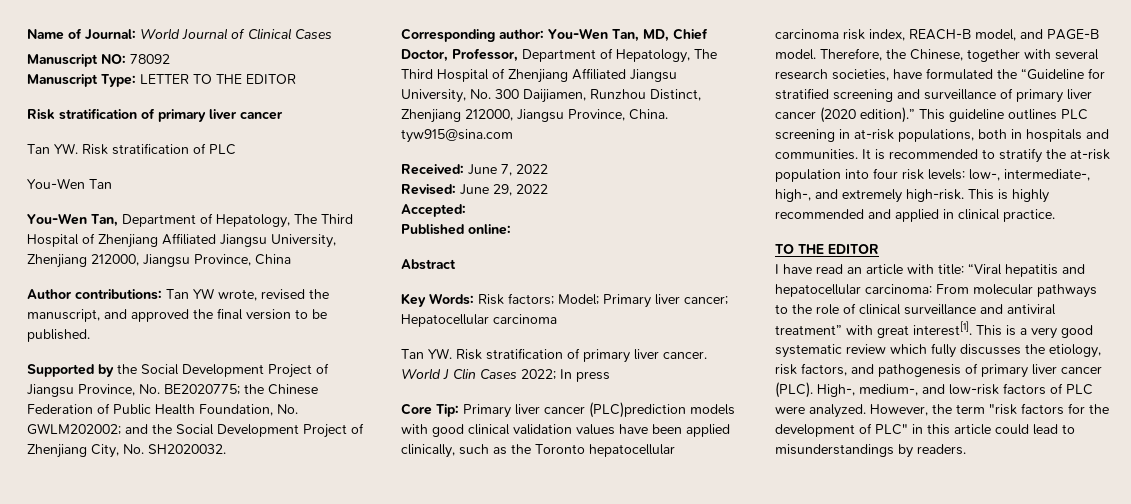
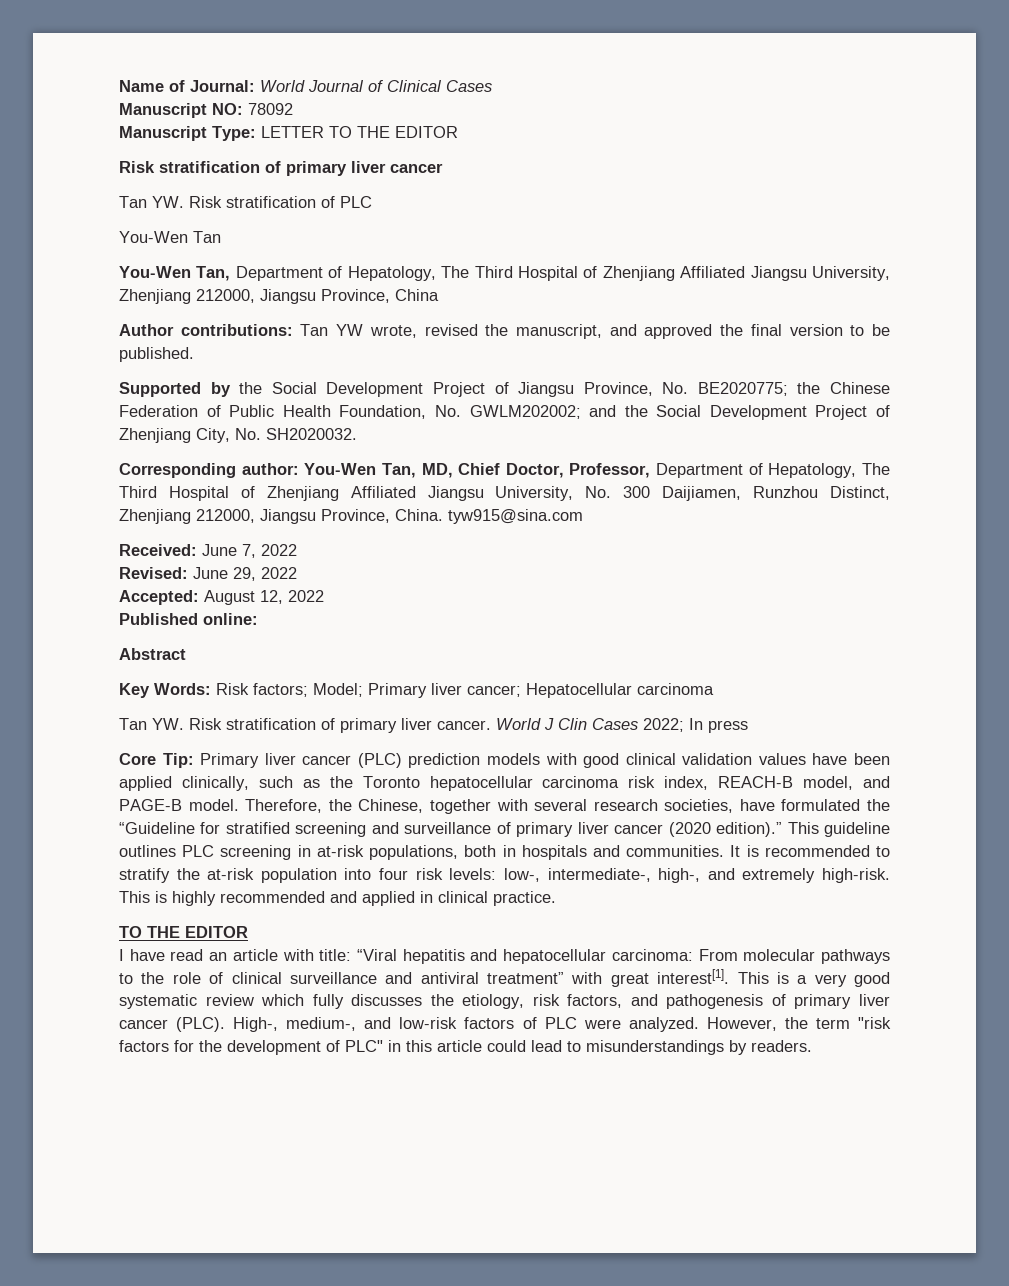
(466, 210) none -> [204,590,324,605] August 12, 2022
[589,402,686,418] (PLC)prediction -> [357,753,481,768] (PLC) prediction

